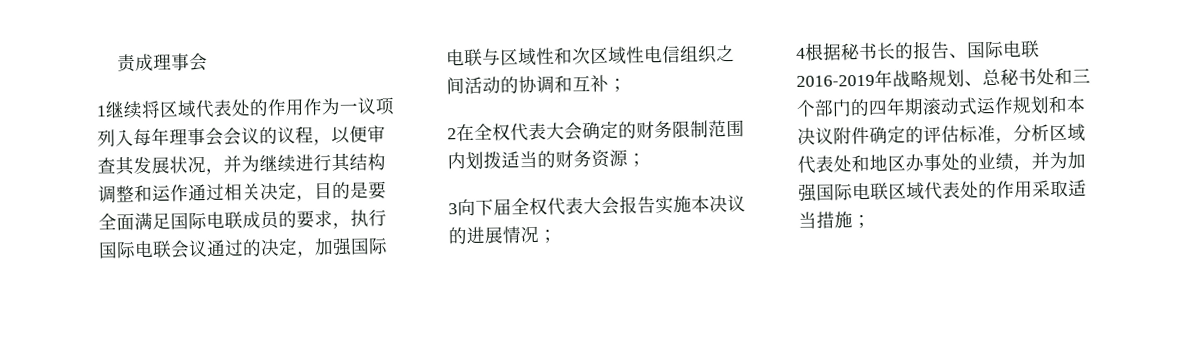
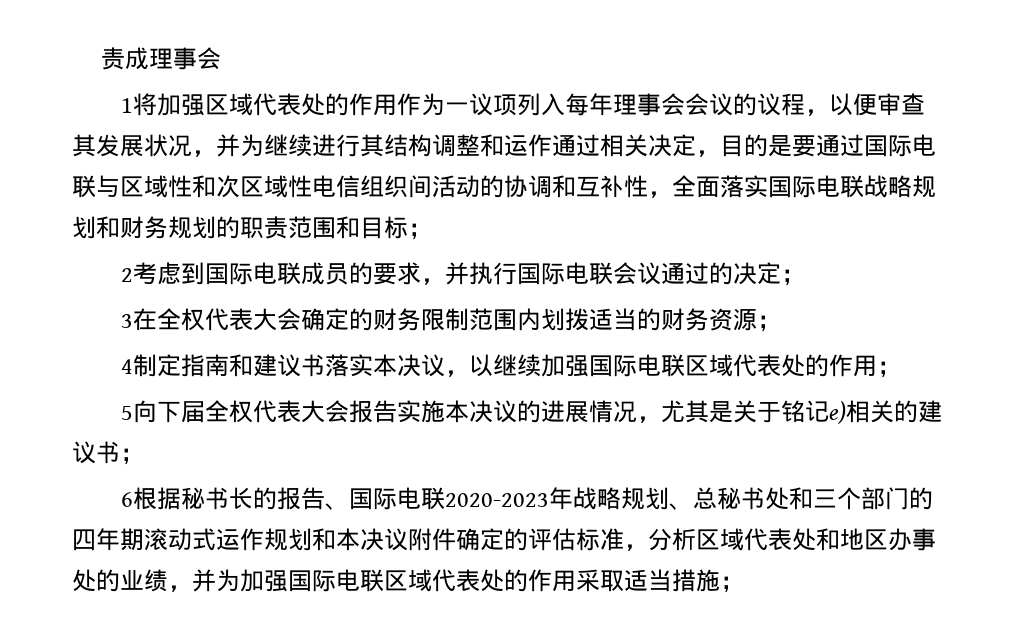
[105,100,161,120] 继续将 -> [132,93,205,116] 将加强
[98,209,387,231] [98,237,352,259] 全面满足国际电联成员的要求，执行国际电联会议通过的决定，加强 -> [816,134,864,156] 通过
[716,44,735,63] 之 -> (408, 186) none
[608,78,627,92] [447,128,457,140] ； // 2 -> [624,175,936,198] [72,216,432,240] [120,262,805,286] [120,314,133,328] 性，全面落实国际电联战略规划和财务规划的职责范围和目标； // 2考虑到国际电联成员的要求，并执行国际电联会议通过的决定； // 3
[448,203,458,215] 3 -> [120,354,901,378] [120,406,133,420] 4制定指南和建议书落实本决议，以继续加强国际电联区域代表处的作用； // 5
[538,229,557,243] [796,47,806,59] ； // 4 -> [636,400,942,424] [72,441,144,465] [120,492,133,507] ，尤其是关于铭记e)相关的建议书； // 6
[796,74,875,87] 2016-2019 -> [444,493,549,507] 2020-2023

